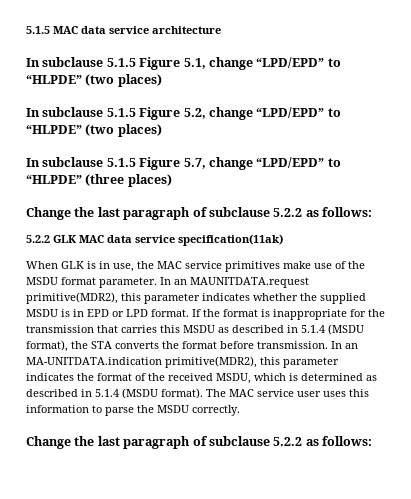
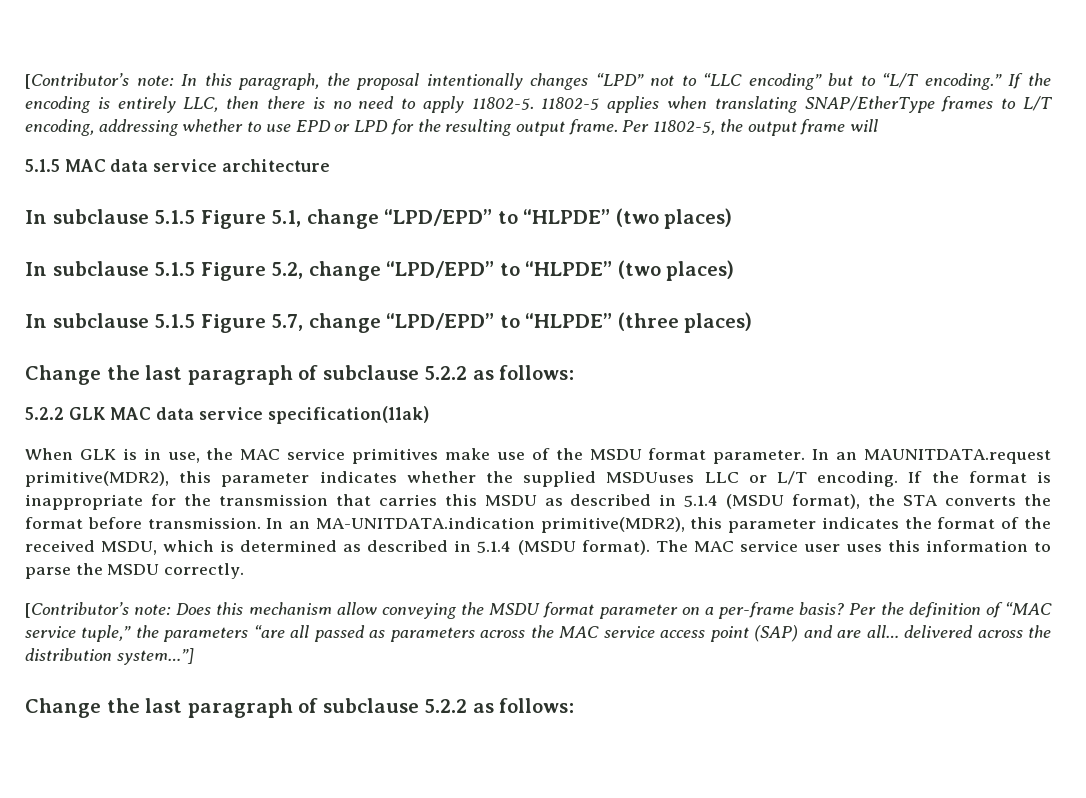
(26, 30) none -> [25,73,1051,90] [25,96,1052,113] [25,119,879,136] [Contributor’s note: In this paragraph, the proposal intentionally changes “LPD” not to “LLC encoding” but to “L/T encoding.” If the encoding is entirely LLC, then there is no need to apply 11802-5. 11802-5 applies when translating SNAP/EtherType frames to L/T encoding, addressing whether to use EPD or LPD for the resulting output frame. Per 11802-5, the output frame will //
[26,309,189,317] MSDU is in EPD or LPD format. -> [606,471,899,487] MSDUuses LLC or L/T encoding.
(240, 410) none -> [25,602,1052,619] [25,625,1051,642] [25,648,194,665] // [Contributor’s note: Does this mechanism allow conveying the MSDU format parameter on a per-frame basis? Per the definition of “MAC service tuple,” the parameters “are all passed as parameters across the MAC service access point (SAP) and are all… delivered across the distribution system…”]

